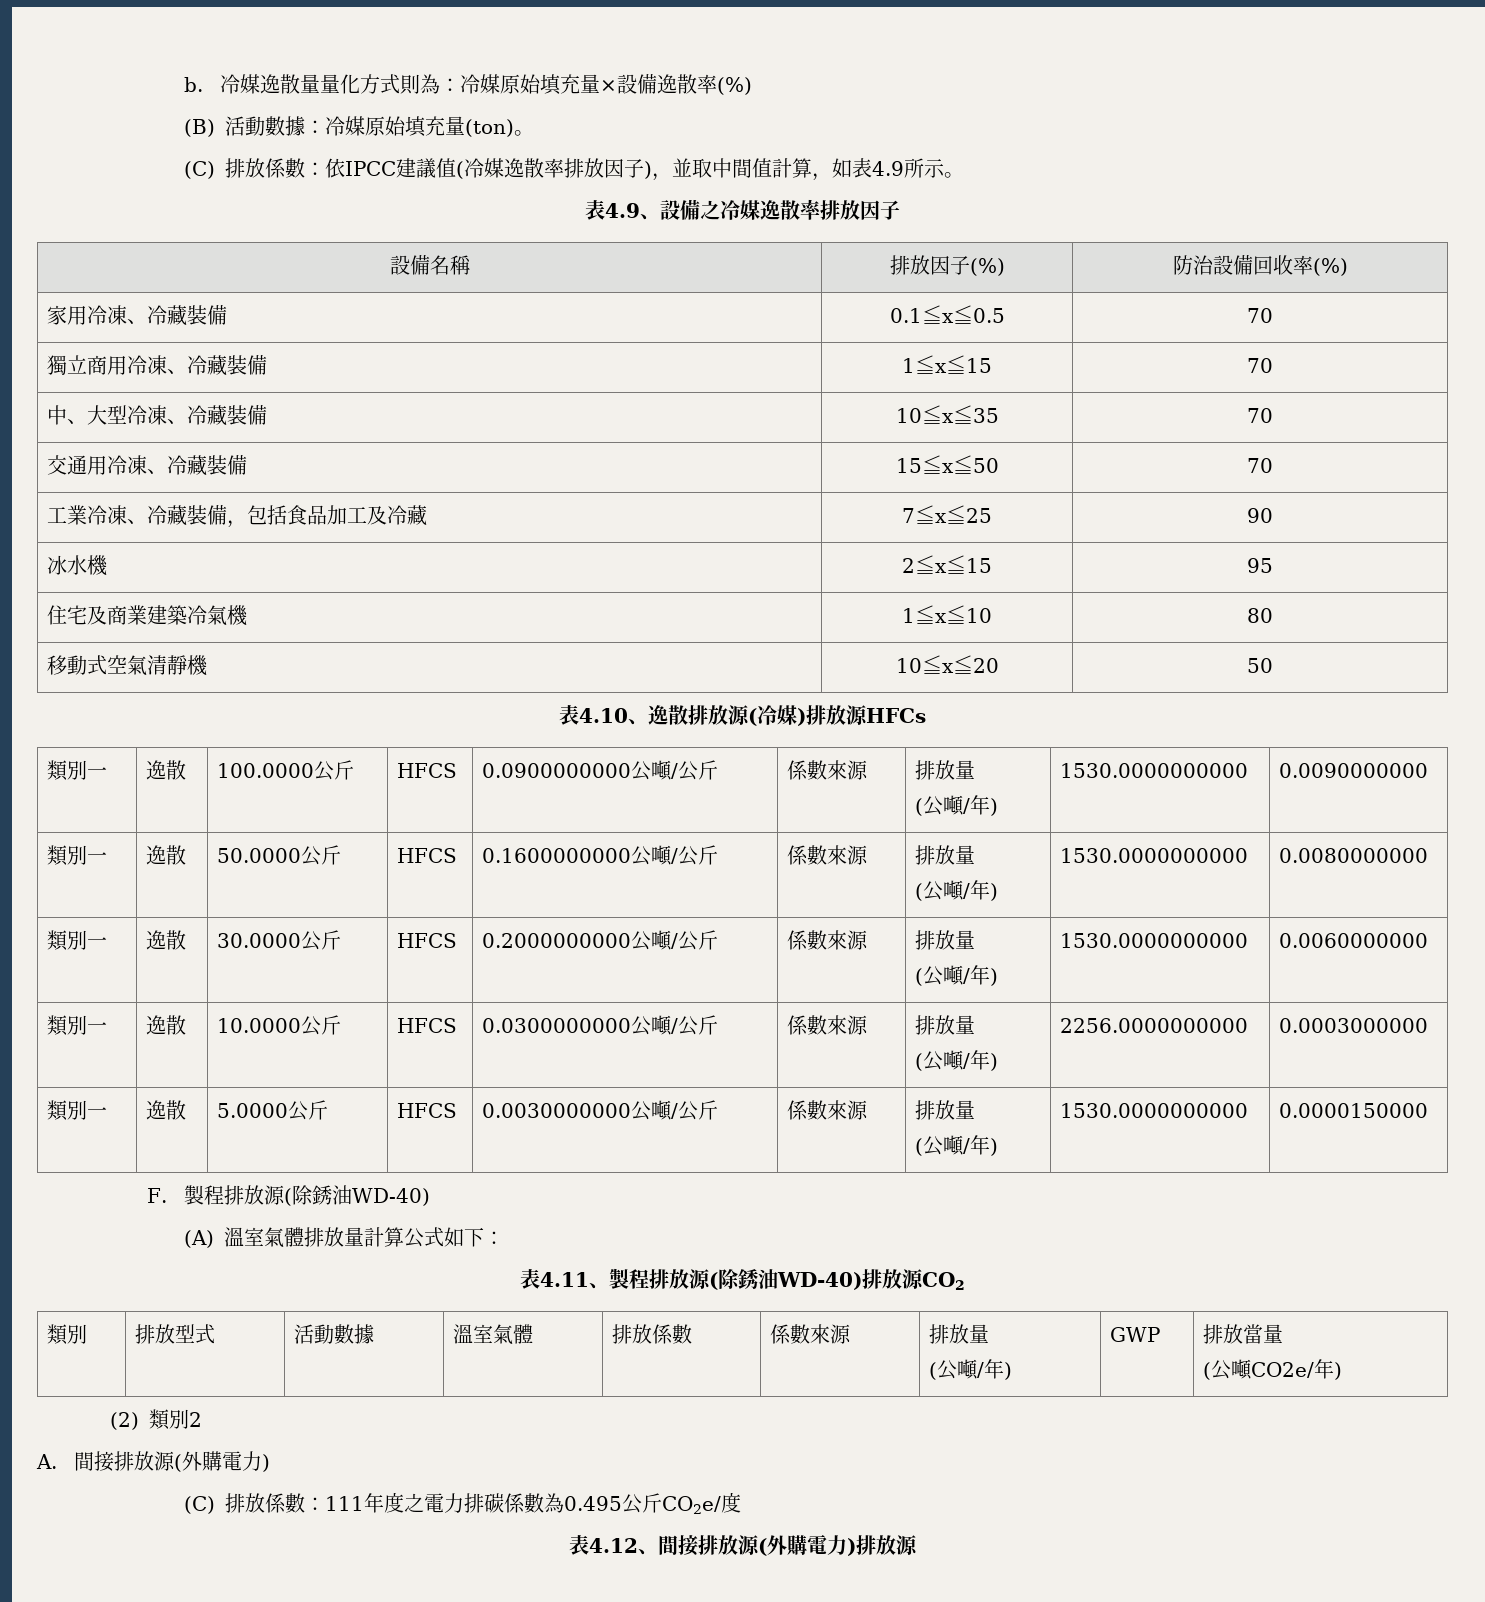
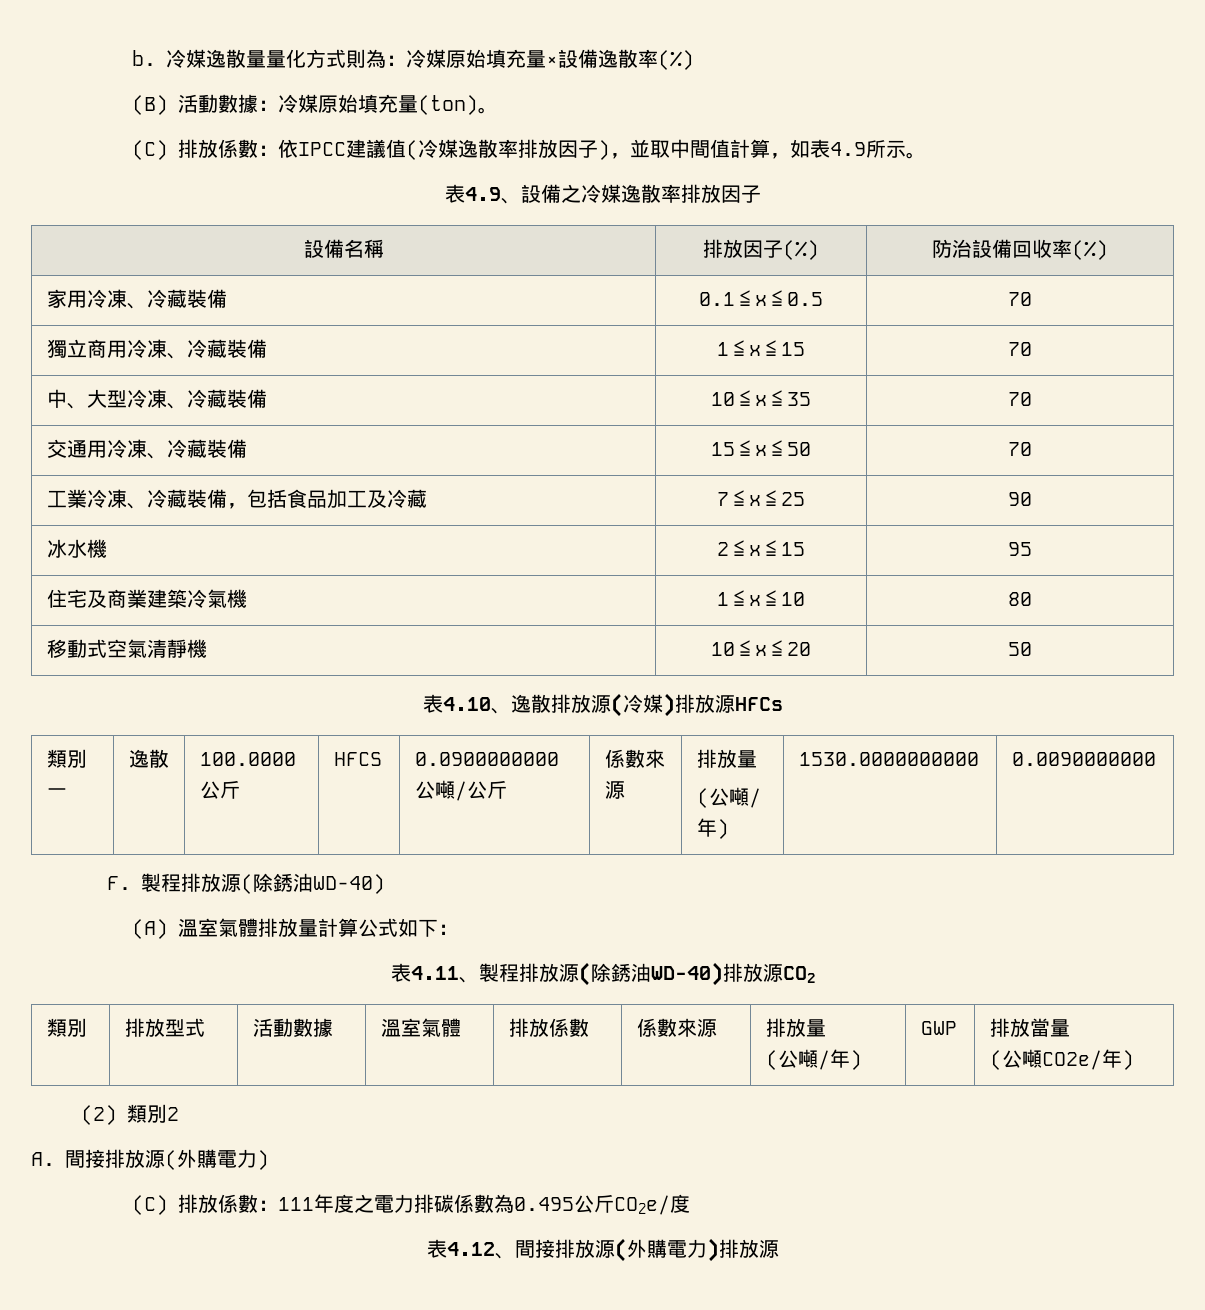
[46,845,107,866] [145,845,186,865] [216,845,341,866] [396,848,457,863] [481,845,718,866] [786,845,868,865] [914,845,975,865] [914,880,998,901] [1059,848,1248,863] [1278,848,1428,863] [46,930,107,951] [145,930,186,950] [216,930,341,951] [396,933,457,948] [481,930,718,951] [786,930,868,950] [914,930,975,950] [914,965,998,986] [1059,933,1248,948] [1278,933,1428,948] [46,1015,107,1036] [145,1015,186,1035] [216,1015,341,1036] [396,1018,457,1033] [481,1015,718,1036] [786,1015,868,1035] [914,1015,975,1035] [914,1050,998,1071] [1059,1018,1248,1033] [1278,1018,1428,1033] [46,1100,107,1121] [145,1100,186,1120] [216,1100,328,1121] [396,1103,457,1118] [481,1100,718,1121] [786,1100,868,1120] [914,1100,975,1120] [914,1135,998,1156] [1059,1103,1248,1118] [1278,1103,1428,1118] // 類別一 | 逸散 | 50.0000公斤 | HFCS | 0.1600000000公噸/公斤 | 係數來源 | 排放量 // (公噸/年) | 1530.0000000000 | 0.0080000000 // 類別一 | 逸散 | 30.0000公斤 | HFCS | 0.2000000000公噸/公斤 | 係數來源 | 排放量 // (公噸/年) | 1530.0000000000 | 0.0060000000 // 類別一 | 逸散 | 10.0000公斤 | HFCS | 0.0300000000公噸/公斤 | 係數來源 | 排放量 // (公噸/年) | 2256.0000000000 | 0.0003000000 // 類別一 | 逸散 | 5.0000公斤 | HFCS | 0.0030000000公噸/公斤 | 係數來源 | 排放量 // (公噸/年) | 1530.0000000000 | 0.0000150000 -> (1156, 759) none

